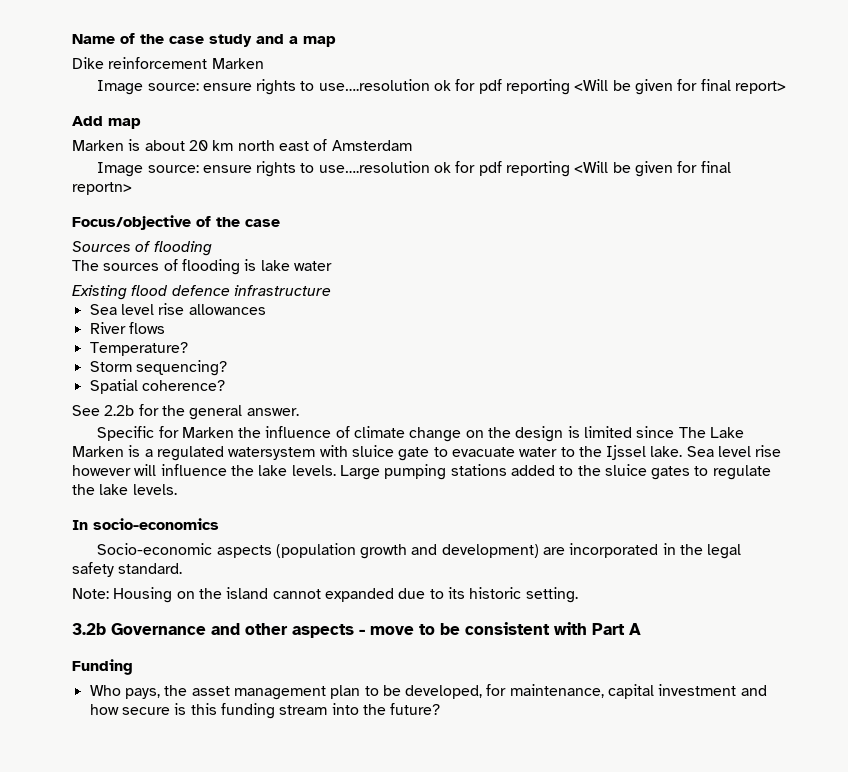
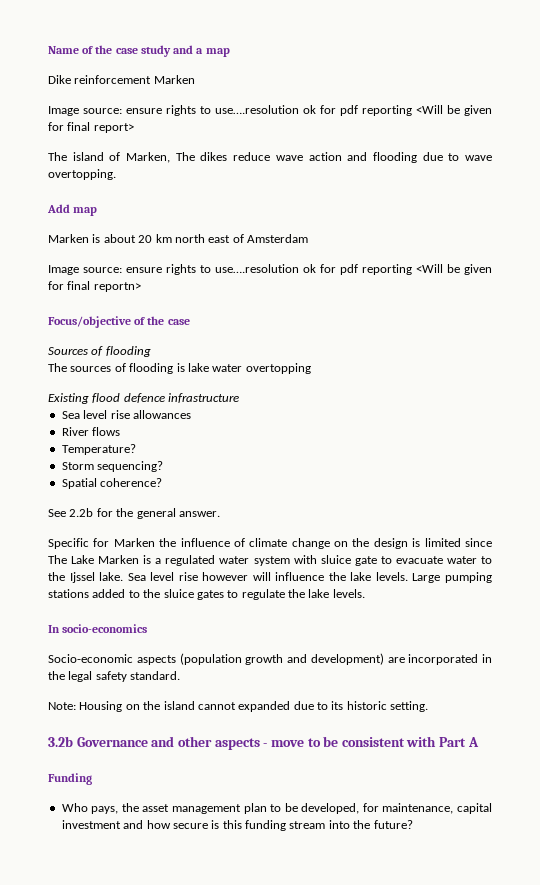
(786, 87) none -> [48,152,492,163] [48,169,116,180] // The island of Marken, The dikes reduce wave action and flooding due to wave overtopping.
(332, 266) none -> [245,363,311,374] overtopping
[228,447,316,460] watersystem -> [219,556,290,566] water system

